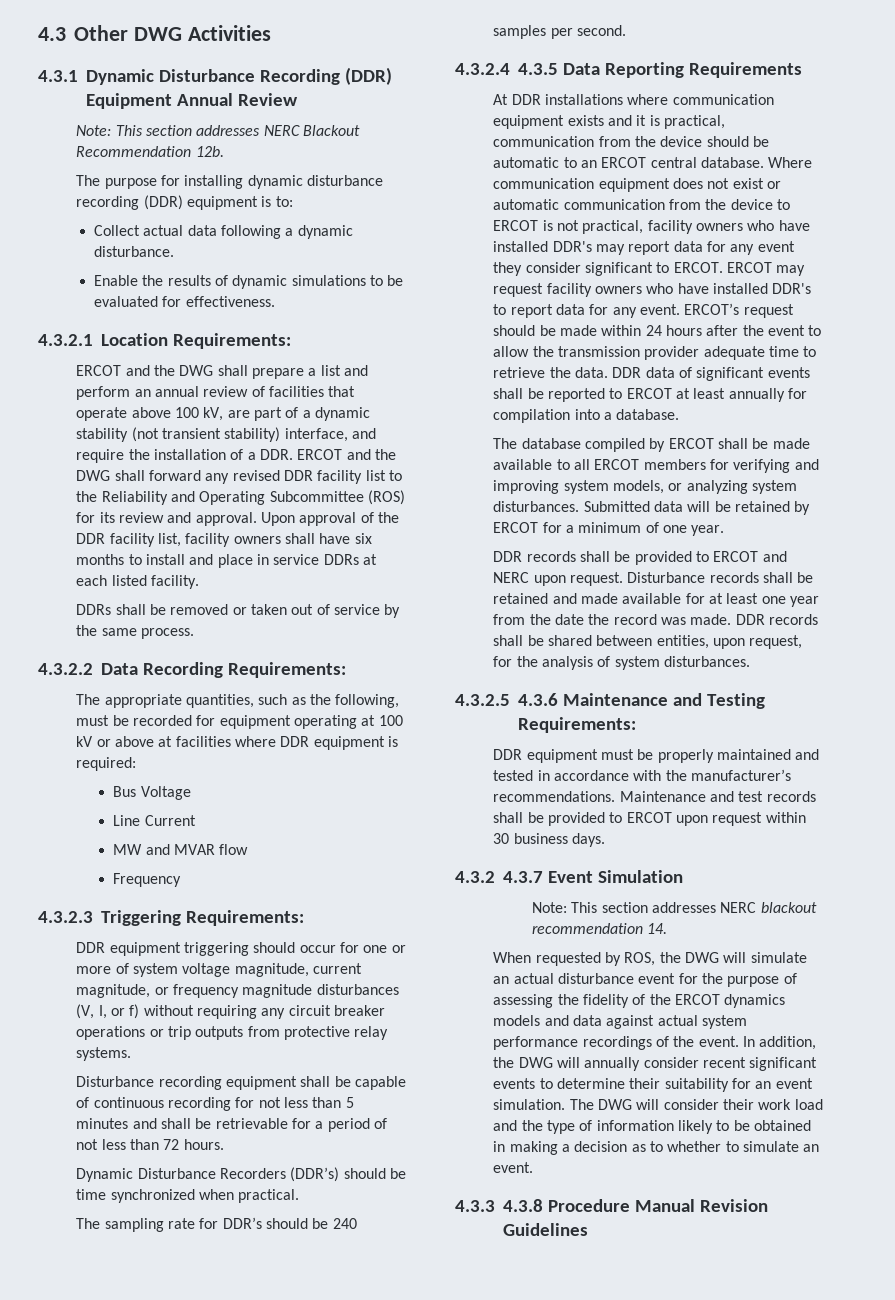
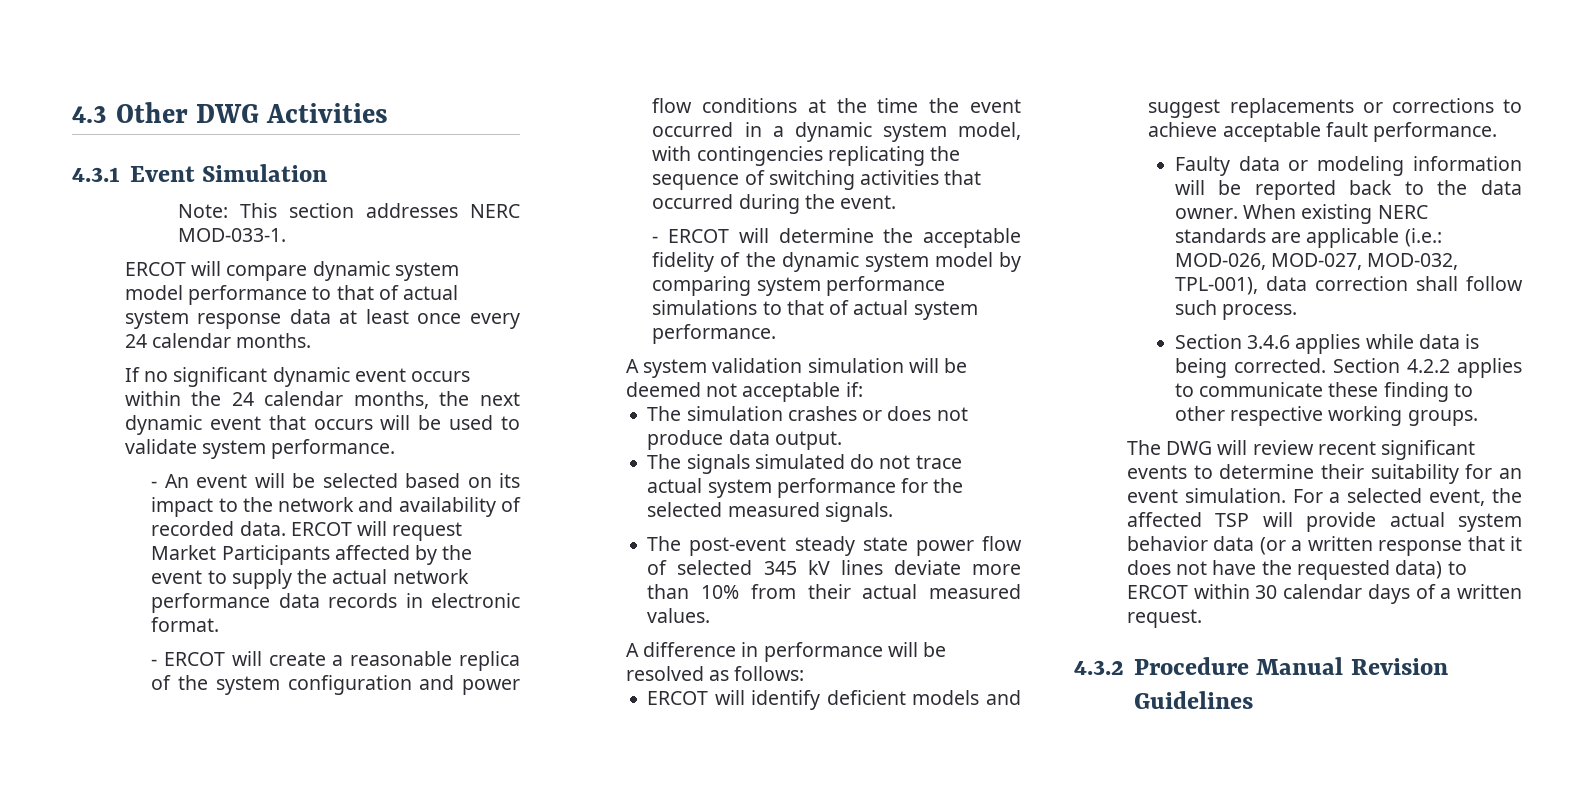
[86,67,392,85] [86,93,298,109] [76,125,361,136] [76,146,224,157] [76,175,384,189] [76,195,293,210] [94,225,353,239] [94,246,175,257] [94,275,404,289] [94,296,275,307] [38,333,291,349] [76,365,369,379] [76,386,356,400] [76,407,371,421] [76,427,377,442] [76,449,397,463] [76,470,403,484] [76,490,406,505] [76,512,400,526] [76,533,372,547] [76,554,378,568] [76,575,200,589] [76,604,401,618] [76,625,195,639] [38,662,346,678] [76,694,400,708] [76,715,403,729] [76,736,399,750] [76,757,137,771] [113,786,191,800] [113,815,196,826] [113,844,249,855] [113,873,182,887] [38,910,304,926] [76,942,406,956] [76,963,363,977] [76,984,399,998] [76,1004,386,1019] [76,1026,389,1040] [76,1047,132,1061] [76,1076,407,1090] [76,1097,354,1111] [76,1118,388,1132] [76,1139,224,1150] [76,1167,407,1182] [76,1189,300,1203] [76,1217,357,1232] [493,25,627,39] [455,62,802,78] [493,94,774,105] [493,115,726,129] [493,136,770,147] [493,157,813,168] [493,178,782,192] [493,199,791,210] [493,220,810,234] [493,241,795,255] [493,262,806,276] [493,283,812,297] [493,303,794,318] [493,325,822,336] [493,346,817,360] [493,367,810,381] [493,388,808,402] [493,409,680,423] [493,438,810,452] [493,459,819,473] [493,480,798,494] [493,501,811,515] [493,522,725,536] [493,551,787,565] [493,572,814,586] [493,593,820,607] [493,614,819,625] [493,635,803,649] [493,656,751,670] [455,693,765,709] [518,717,636,733] [493,749,820,763] [493,769,792,781] [493,791,816,802] [493,812,806,826] [493,833,606,847] [455,871,543,883] Dynamic Disturbance Recording (DDR) Equipment Annual Review // Note: This section addresses NERC Blackout Recommendation 12b. // The purpose for installing dynamic disturbance recording (DDR) equipment is to: // Collect actual data following a dynamic disturbance. // Enable the results of dynamic simulations to be evaluated for effectiveness. // 4.3.2.1 Location Requirements: // ERCOT and the DWG shall prepare a list and perform an annual review of facilities that operate above 100 kV, are part of a dynamic stability (not transient stability) interface, and require the installation of a DDR. ERCOT and the DWG shall forward any revised DDR facility list to the Reliability and Operating Subcommittee (ROS) for its review and approval. Upon approval of the DDR facility list, facility owners shall have six months to install and place in service DDRs at each listed facility. // DDRs shall be removed or taken out of service by the same process. // 4.3.2.2 Data Recording Requirements: // The appropriate quantities, such as the following, must be recorded for equipment operating at 100 kV or above at facilities where DDR equipment is required: // Bus Voltage // Line Current // MW and MVAR flow // Frequency // 4.3.2.3 Triggering Requirements: // DDR equipment triggering should occur for one or more of system voltage magnitude, current magnitude, or frequency magnitude disturbances (V, I, or f) without requiring any circuit breaker operations or trip outputs from protective relay systems. // Disturbance recording equipment shall be capable of continuous recording for not less than 5 minutes and shall be retrievable for a period of not less than 72 hours. // Dynamic Disturbance Recorders (DDR’s) should be time synchronized when practical. // The sampling rate for DDR’s should be 240 samples per second. // 4.3.2.4 4.3.5 Data Reporting Requirements // At DDR installations where communication equipment exists and it is practical, communication from the device should be automatic to an ERCOT central database. Where communication equipment does not exist or automatic communication from the device to ERCOT is not practical, facility owners who have installed DDR's may report data for any event they consider significant to ERCOT. ERCOT may request facility owners who have installed DDR's to report data for any event. ERCOT’s request should be made within 24 hours after the event to allow the transmission provider adequate time to retrieve the data. DDR data of significant events shall be reported to ERCOT at least annually for compilation into a database. // The database compiled by ERCOT shall be made available to all ERCOT members for verifying and improving system models, or analyzing system disturbances. Submitted data will be retained by ERCOT for a minimum of one year. // DDR records shall be provided to ERCOT and NERC upon request. Disturbance records shall be retained and made available for at least one year from the date the record was made. DDR records shall be shared between entities, upon request, for the analysis of system disturbances. // 4.3.2.5 4.3.6 Maintenance and Testing Requirements: // DDR equipment must be properly maintained and tested in accordance with the manufacturer’s recommendations. Maintenance and test records shall be provided to ERCOT upon request within 30 business days. // 4.3.2 4.3.7 -> (120, 174) none
[760,902,817,913] [531,923,668,934] [493,952,807,966] [493,973,797,987] [493,994,786,1008] [493,1015,748,1029] [493,1036,817,1050] [493,1057,699,1071] blackout recommendation 14. // When requested by ROS, the DWG will simulate an actual disturbance event for the purpose of assessing the fidelity of the ERCOT dynamics models and data against actual system performance recordings of the event. In addition, the DWG will annually consider -> [177,228,286,242] [124,261,459,281] [124,285,459,305] [124,309,520,329] [124,333,312,348] [124,367,471,387] [124,391,520,409] [124,415,520,435] [124,439,396,459] [151,473,520,488] [151,497,521,517] [151,521,463,541] [151,545,473,565] [151,569,469,589] [151,593,520,613] [151,617,220,632] [151,651,520,671] [151,675,520,695] [652,98,1021,113] [652,122,1021,142] [652,146,961,166] [652,170,982,190] [652,194,897,214] [652,228,1021,248] [652,252,1021,272] [652,276,945,296] [652,300,978,320] [652,324,777,344] [625,358,968,378] [625,382,863,402] [647,406,968,421] [647,430,842,450] [647,454,962,474] [647,478,964,498] [647,502,893,522] [647,536,1022,556] [647,560,1021,575] [647,584,1021,599] [647,608,711,623] [625,642,947,662] [625,666,805,681] [647,690,1021,710] [1148,98,1522,118] [1148,122,1498,142] [1174,156,1522,176] [1174,180,1522,200] [1174,204,1428,224] [1174,228,1442,248] [1174,253,1459,270] [1174,276,1523,295] [1174,300,1298,320] [1174,334,1480,354] [1174,358,1522,378] [1174,382,1473,402] [1174,406,1478,426] [1126,440,1314,455] MOD-033-1. // ERCOT will compare dynamic system model performance to that of actual system response data at least once every 24 calendar months. // If no significant dynamic event occurs within the 24 calendar months, the next dynamic event that occurs will be used to validate system performance. // - An event will be selected based on its impact to the network and availability of recorded data. ERCOT will request Market Participants affected by the event to supply the actual network performance data records in electronic format. // - ERCOT will create a reasonable replica of the system configuration and power flow conditions at the time the event occurred in a dynamic system model, with contingencies replicating the sequence of switching activities that occurred during the event. // - ERCOT will determine the acceptable fidelity of the dynamic system model by comparing system performance simulations to that of actual system performance. // A system validation simulation will be deemed not acceptable if: // The simulation crashes or does not produce data output. // The signals simulated do not trace actual system performance for the selected measured signals. // The post-event steady state power flow of selected 345 kV lines deviate more than 10% from their actual measured values. // A difference in performance will be resolved as follows: // ERCOT will identify deficient models and suggest replacements or corrections to achieve acceptable fault performance. // Faulty data or modeling information will be reported back to the data owner. When existing NERC standards are applicable (i.e.: MOD-026, MOD-027, MOD-032, TPL-001), data correction shall follow such process. // Section 3.4.6 applies while data is being corrected. Section 4.2.2 applies to communicate these finding to other respective working groups. // The DWG will review
[569,1099,823,1110] [493,1120,812,1134] [493,1141,820,1155] [493,1162,534,1173] [455,1199,543,1212] The DWG will consider their work load and the type of information likely to be obtained in making a decision as to whether to simulate an event. // 4.3.3 4.3.8 -> [1292,488,1522,506] [1126,512,1522,532] [1126,536,1522,556] [1126,560,1467,580] [1126,584,1522,604] [1126,609,1202,628] [1074,660,1124,675] For a selected event, the affected TSP will provide actual system behavior data (or a written response that it does not have the requested data) to ERCOT within 30 calendar days of a written request. // 4.3.2

